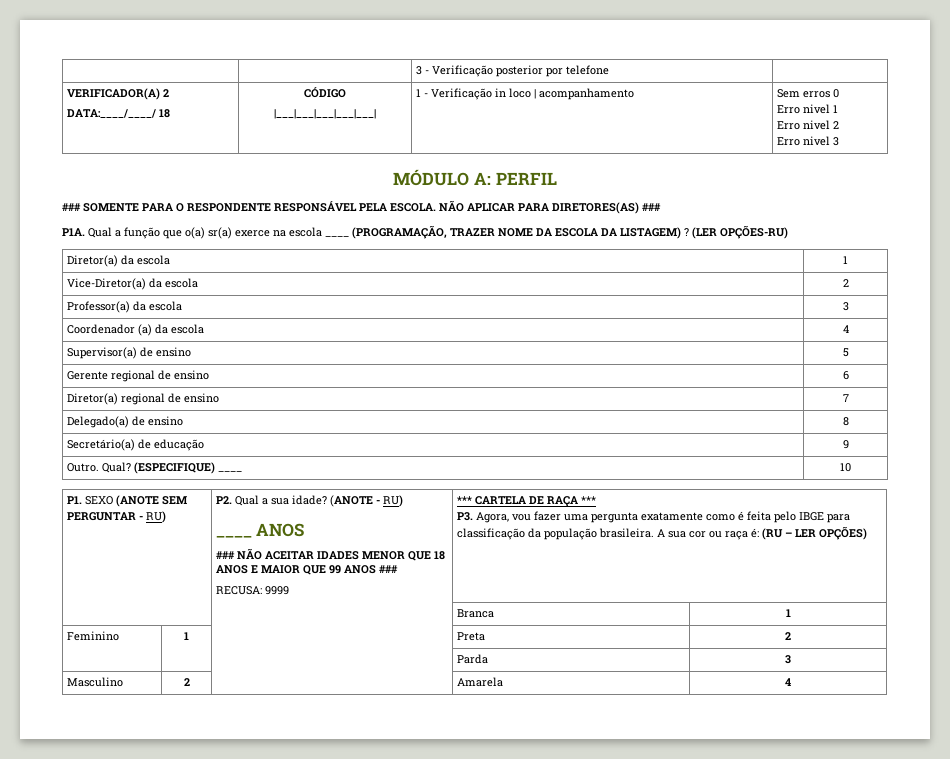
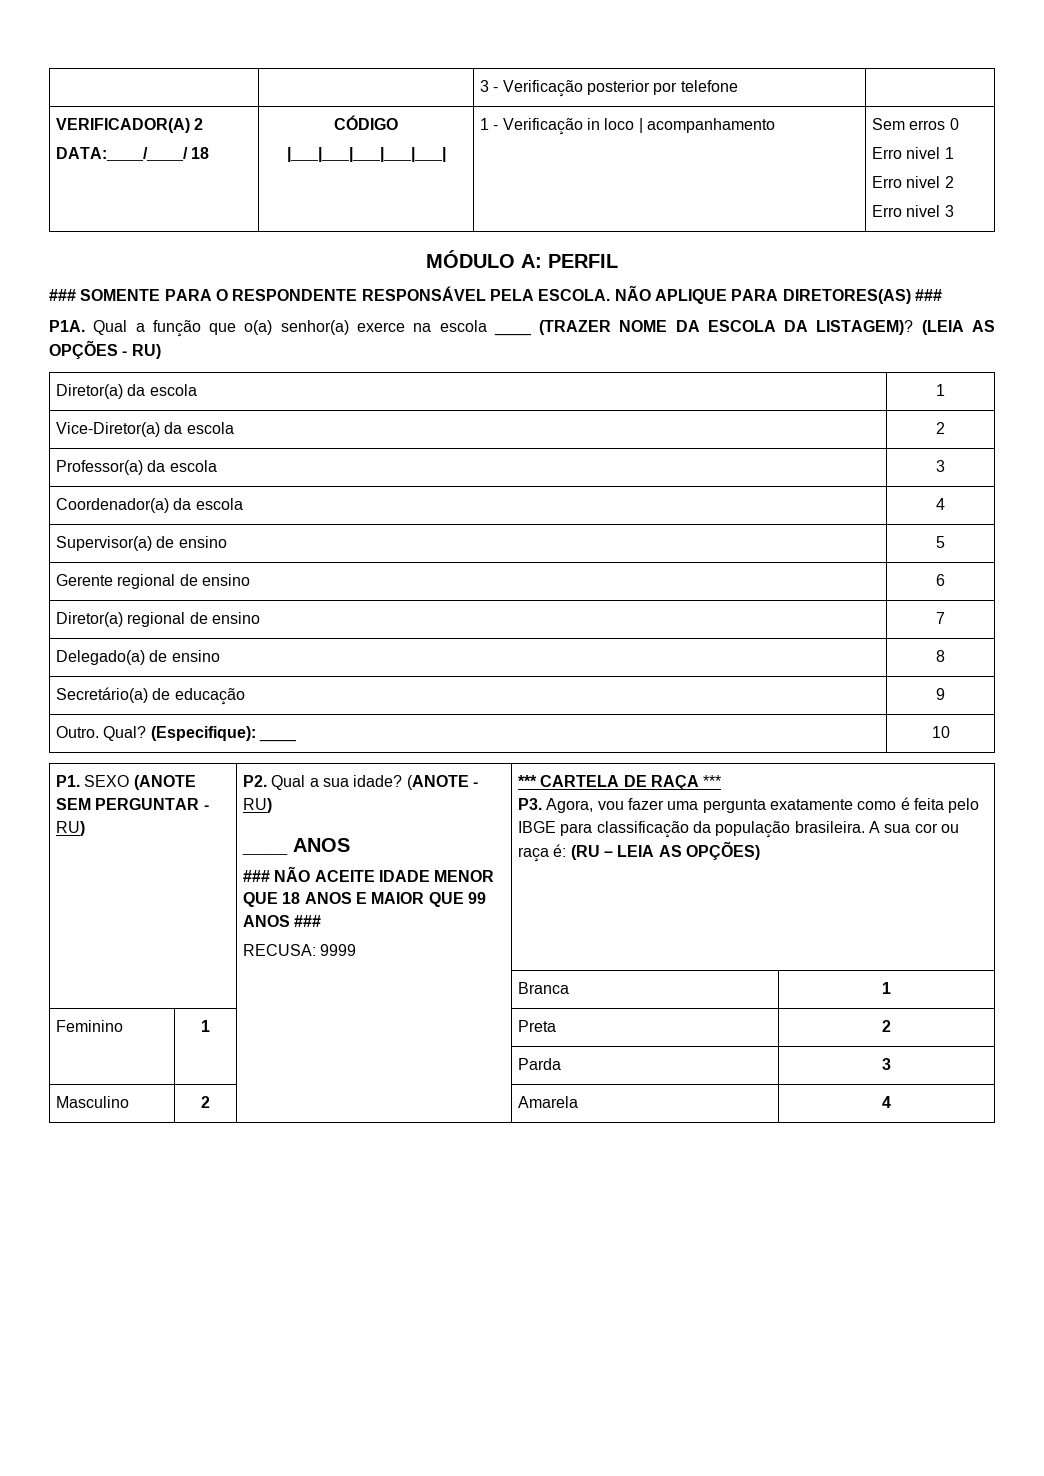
[467,203,515,212] APLICAR -> [654,289,727,304] APLIQUE
[208,227,232,239] sr(a) -> [280,320,349,335] senhor(a)
[352,225,495,239] (PROGRAMAÇÃO, TRAZER -> [539,320,612,335] (TRAZER
[620,225,788,239] LISTAGEM) ? (LER OPÇÕES-RU) -> [816,320,996,335] [49,340,161,359] LISTAGEM)? (LEIA AS OPÇÕES - RU)
[66,324,152,336] Coordenador (a) -> [56,498,170,513] Coordenador(a)
[133,462,215,474] (ESPECIFIQUE) -> [150,726,256,741] (Especifique):
[264,551,359,560] ACEITAR IDADES -> [314,870,431,882] ACEITE IDADE
[794,529,816,537] LER -> [617,845,682,857] LEIA AS

